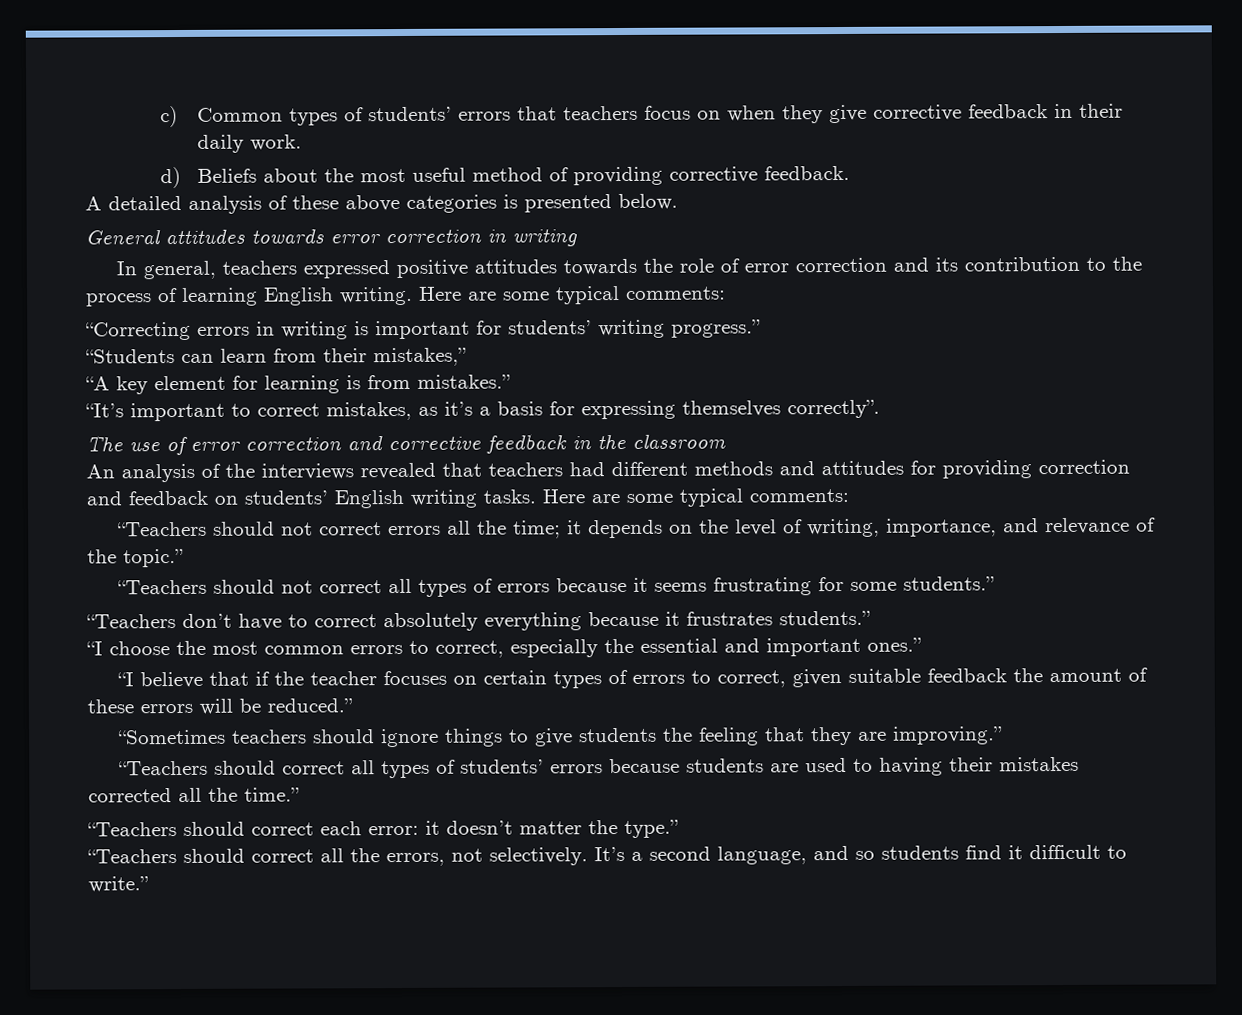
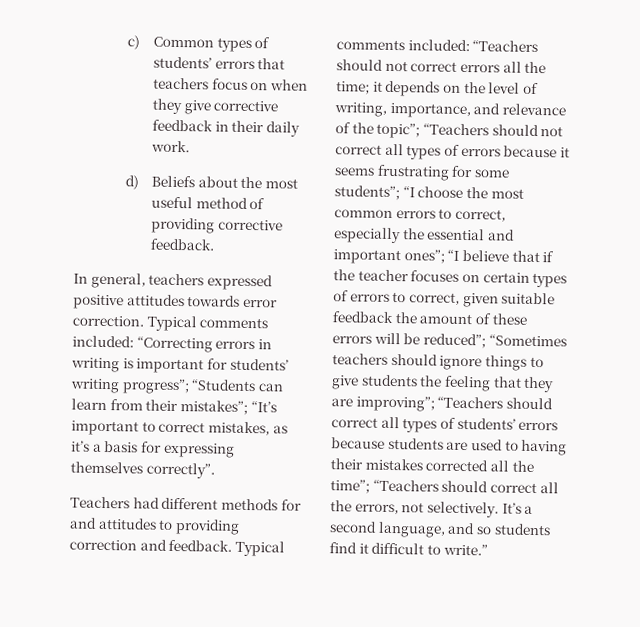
[85,193,678,214] [85,228,578,247] // A detailed analysis of these above categories is presented below. // General attitudes towards error correction in writing -> (215, 244) none
[643,256,1143,273] [86,286,726,307] the role of error correction and its contribution to the process of learning English writing. Here are some typical comments: // -> [242,298,278,308] [72,315,269,332] [72,335,134,348] error correction. Typical comments included:
[671,319,761,338] progress.” // -> [121,378,190,395] progress”;
[373,347,467,367] [85,374,511,395] mistakes,” // “A key element for learning is from mistakes.” // -> [179,400,248,415] mistakes”;
[86,433,726,456] [86,462,563,483] The use of error correction and corrective feedback in the classroom // An analysis of the interviews revealed that teachers -> [70,496,130,509] Teachers
(773, 468) none -> [280,499,302,511] for
[910,460,936,475] for -> [158,519,174,530] to
[128,488,849,509] feedback on students’ English writing tasks. Here are some typical comments: // -> [168,539,285,557] [336,39,470,52] feedback. Typical comments included:
[123,548,184,568] topic.” // -> [376,122,421,139] topic”;
[903,576,996,591] [86,610,871,632] students.” // “Teachers don’t have to correct absolutely everything because it frustrates students.” // -> [334,185,400,201] students”;
[867,637,922,652] ones.” // -> [403,249,445,264] ones”;
[267,698,353,713] reduced.” // -> [422,333,486,349] reduced”;
[892,726,1004,745] improving.” // -> [355,395,435,412] improving”;
[244,787,300,802] [87,819,679,838] time.” // “Teachers should correct each error: it doesn’t matter the type.” // -> [330,479,370,494] time”;

